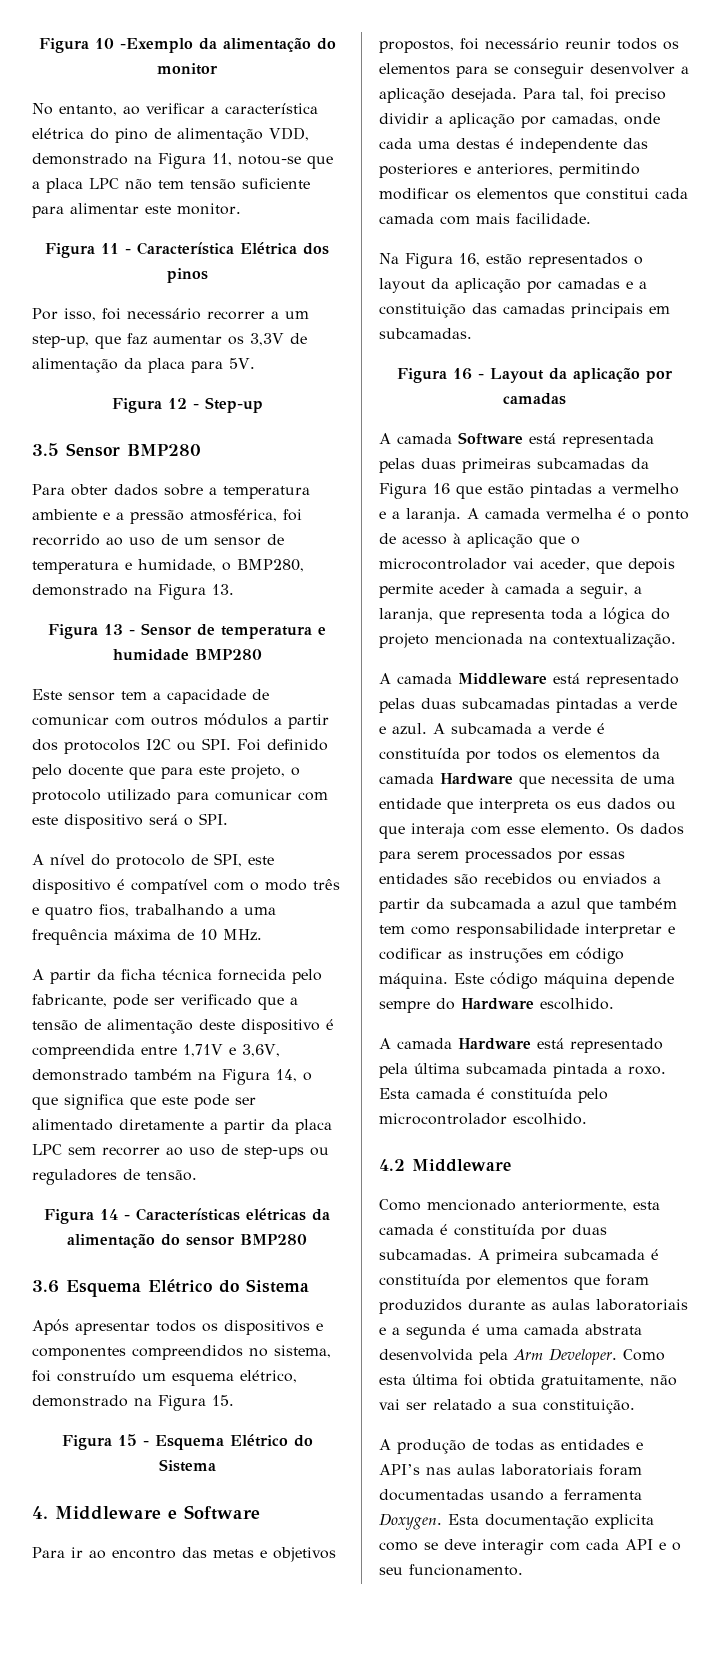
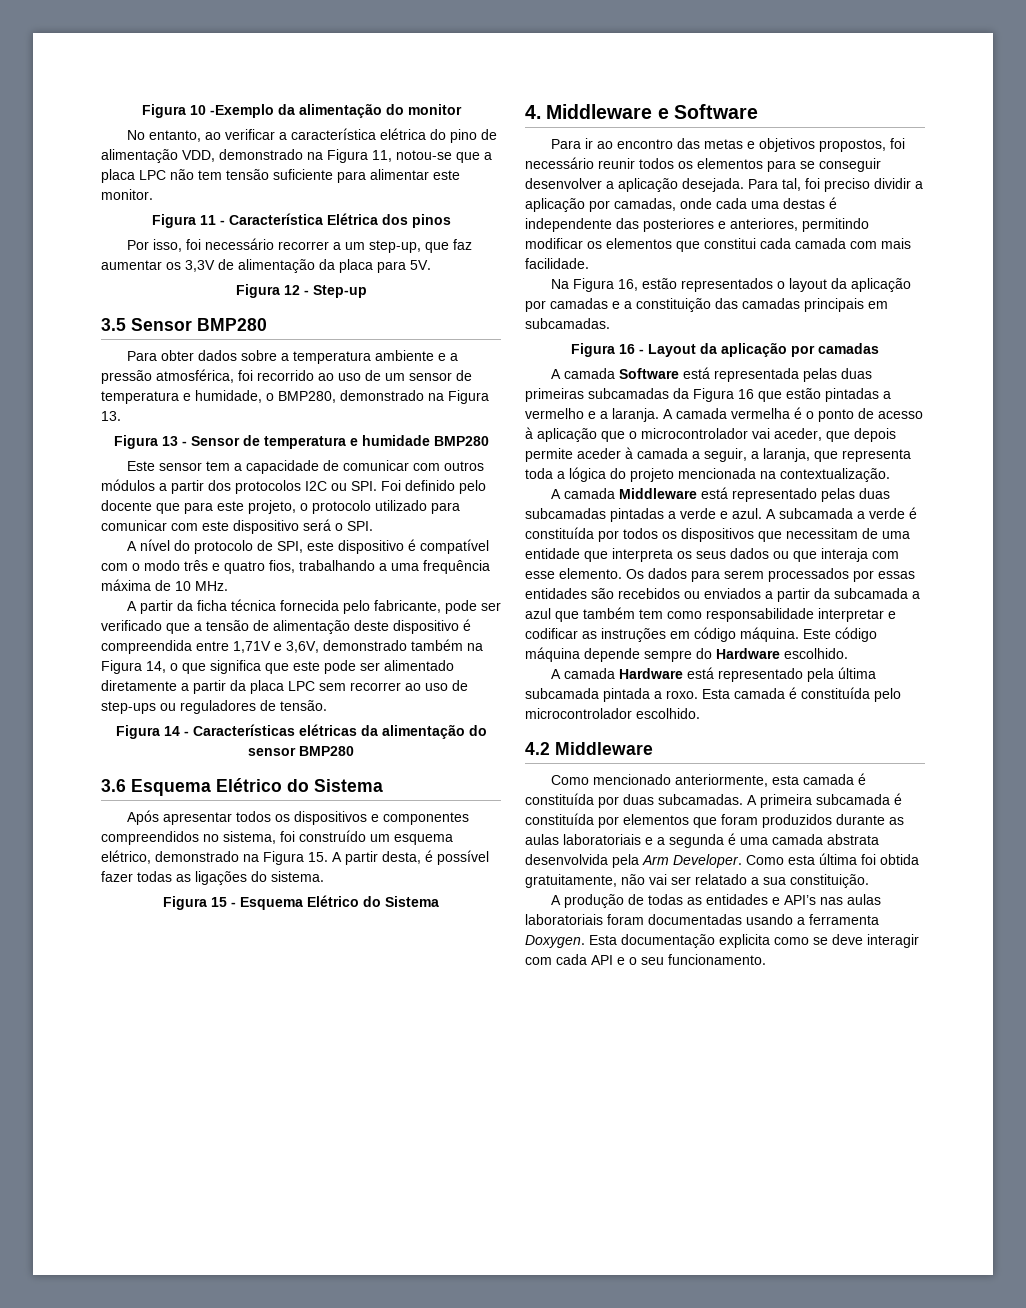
(234, 1400) none -> [332,850,489,865] [101,871,324,885] A partir desta, é possível fazer todas as ligações do sistema.
[565,748,660,760] [379,773,614,789] elementos da camada Hardware que necessita -> [681,528,858,542] dispositivos que necessitam
[577,801,601,809] eus -> [696,551,726,559] seus

